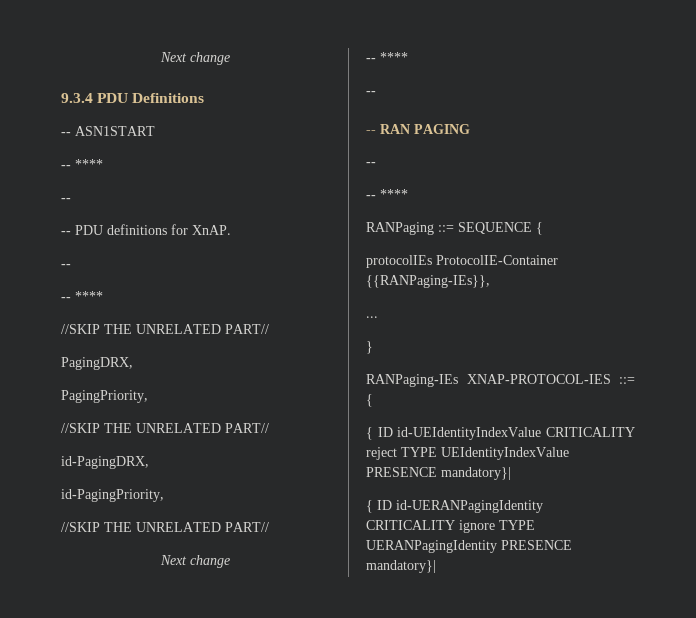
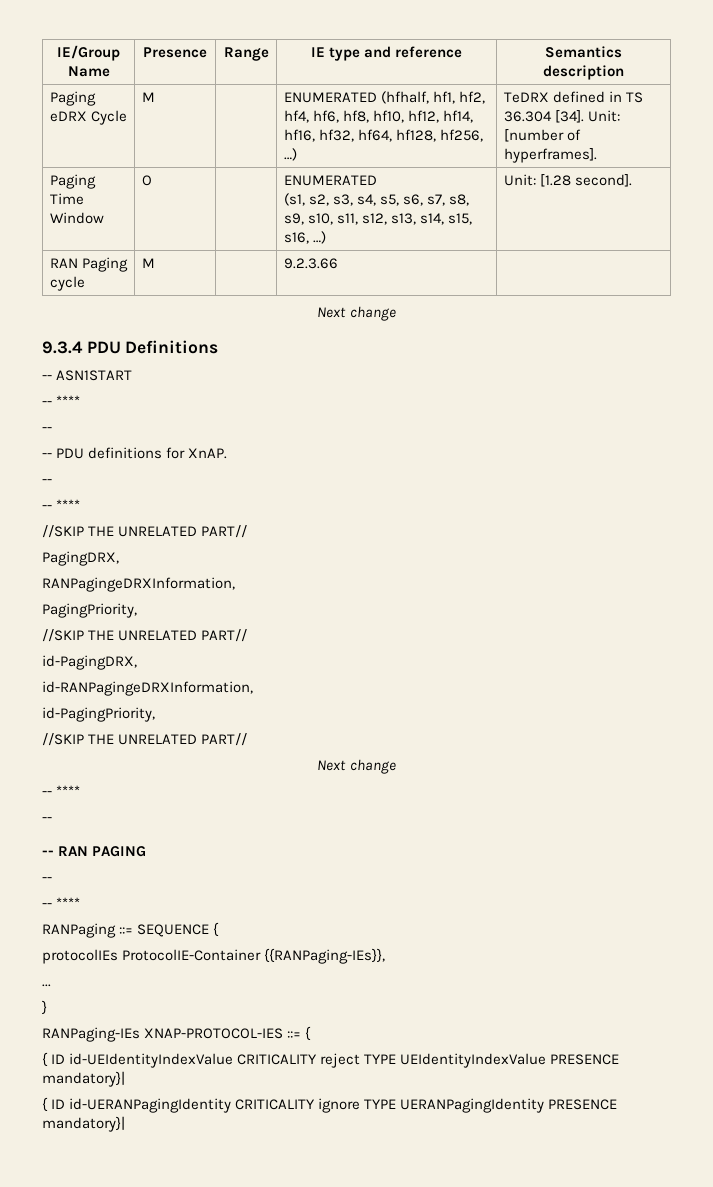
(160, 57) none -> [57,45,120,61] [67,66,110,77] [143,47,207,58] [223,47,269,61] [310,46,463,61] [545,46,622,58] [543,65,624,80] [49,91,96,106] [49,110,127,125] [141,92,155,102] [283,91,485,104] [283,110,473,123] [283,129,483,142] [283,148,297,161] [503,91,643,103] [503,110,620,123] [503,129,581,142] [503,148,597,163] [49,174,96,189] [49,193,84,205] [49,212,104,224] [141,175,152,186] [283,175,377,186] [283,193,470,206] [283,213,473,225] [283,231,326,244] [503,174,632,187] [49,257,128,272] [49,276,85,291] [141,258,155,268] [283,258,338,269] IE/Group Name | Presence | Range | IE type and reference | Semantics description // Paging eDRX Cycle | M | | ENUMERATED (hfhalf, hf1, hf2, hf4, hf6, hf8, hf10, hf12, hf14, hf16, hf32, hf64, hf128, hf256, …) | TeDRX defined in TS 36.304 [34]. Unit: [number of hyperframes]. // Paging Time Window | O | | ENUMERATED // (s1, s2, s3, s4, s5, s6, s7, s8, s9, s10, s11, s12, s13, s14, s15, s16, …) | Unit: [1.28 second]. // RAN Paging cycle | M | | 9.2.3.66 | //
(133, 363) none -> [42,577,235,592] // RANPagingeDRXInformation,
(149, 462) none -> [42,681,253,696] // id-RANPagingeDRXInformation,

